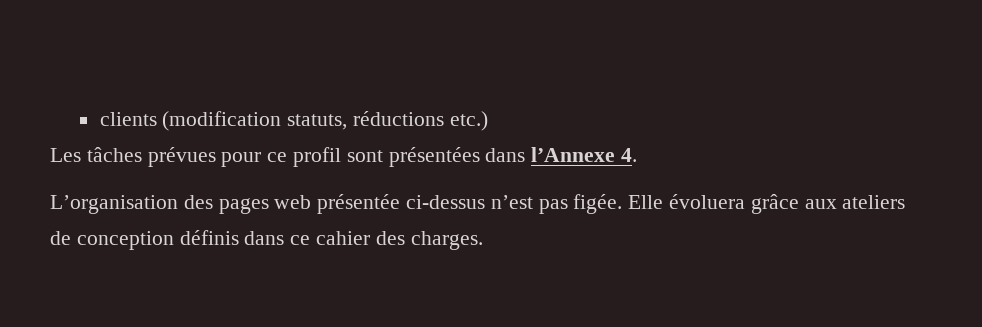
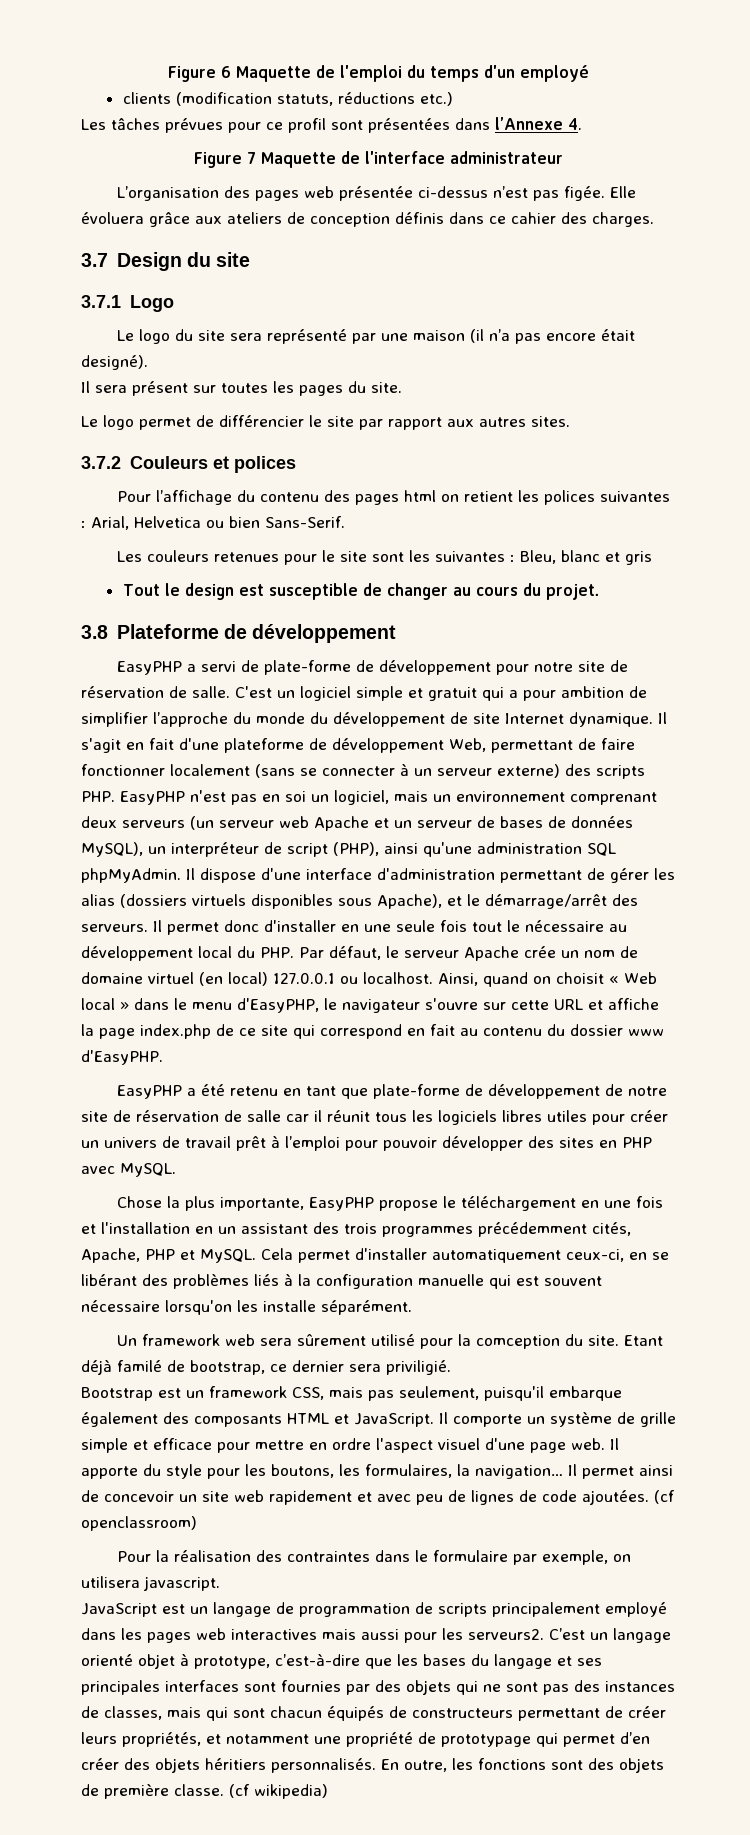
(99, 119) none -> [168,65,589,82] Figure 6 Maquette de l'emploi du temps d'un employé //
(638, 155) none -> [194,151,563,168] // Figure 7 Maquette de l'interface administrateur
(483, 240) none -> [81,252,251,271] [81,295,174,312] [116,329,635,344] [81,355,148,370] [81,381,402,396] [81,415,570,430] [81,456,296,473] [116,490,670,505] [81,516,345,530] [116,550,652,565] [122,583,600,600] [81,624,397,643] [116,660,628,675] [81,686,647,701] [81,712,667,727] [81,738,635,753] [81,763,645,779] [81,790,657,805] [81,816,633,831] [81,842,616,857] [81,868,675,883] [81,894,638,909] [81,920,627,935] [81,946,638,961] [81,972,657,987] [81,998,659,1013] [81,1024,664,1039] [81,1050,163,1065] [116,1084,667,1099] [81,1110,668,1125] [81,1135,652,1151] [81,1163,176,1177] [116,1196,663,1211] [81,1222,631,1237] [81,1248,669,1263] [81,1273,602,1289] [81,1300,412,1315] [116,1334,663,1349] [81,1359,451,1375] [81,1386,622,1401] [81,1412,676,1427] [81,1438,619,1453] [81,1464,673,1479] [81,1490,675,1505] [81,1516,197,1531] [116,1550,631,1565] [81,1576,220,1591] [81,1602,667,1617] [81,1628,671,1643] [81,1653,602,1669] [81,1680,675,1695] [81,1706,666,1721] [81,1732,650,1747] [81,1758,664,1773] [81,1784,328,1799] // 3.7 Design du site // 3.7.1 Logo // Le logo du site sera représenté par une maison (il n’a pas encore était designé). // Il sera présent sur toutes les pages du site. // Le logo permet de différencier le site par rapport aux autres sites. // 3.7.2 Couleurs et polices // Pour l’affichage du contenu des pages html on retient les polices suivantes : Arial, Helvetica ou bien Sans-Serif. // Les couleurs retenues pour le site sont les suivantes : Bleu, blanc et gris // Tout le design est susceptible de changer au cours du projet. // 3.8 Plateforme de développement // EasyPHP a servi de plate-forme de développement pour notre site de réservation de salle. C'est un logiciel simple et gratuit qui a pour ambition de simplifier l’approche du monde du développement de site Internet dynamique. Il s'agit en fait d'une plateforme de développement Web, permettant de faire fonctionner localement (sans se connecter à un serveur externe) des scripts PHP. EasyPHP n'est pas en soi un logiciel, mais un environnement comprenant deux serveurs (un serveur web Apache et un serveur de bases de données MySQL), un interpréteur de script (PHP), ainsi qu'une administration SQL phpMyAdmin. Il dispose d'une interface d'administration permettant de gérer les alias (dossiers virtuels disponibles sous Apache), et le démarrage/arrêt des serveurs. Il permet donc d'installer en une seule fois tout le nécessaire au développement local du PHP. Par défaut, le serveur Apache crée un nom de domaine virtuel (en local) 127.0.0.1 ou localhost. Ainsi, quand on choisit « Web local » dans le menu d'EasyPHP, le navigateur s'ouvre sur cette URL et affiche la page index.php de ce site qui correspond en fait au contenu du dossier www d'EasyPHP. // EasyPHP a été retenu en tant que plate-forme de développement de notre site de réservation de salle car il réunit tous les logiciels libres utiles pour créer un univers de travail prêt à l’emploi pour pouvoir développer des sites en PHP avec MySQL. // Chose la plus importante, EasyPHP propose le téléchargement en une fois et l'installation en un assistant des trois programmes précédemment cités, Apache, PHP et MySQL. Cela permet d'installer automatiquement ceux-ci, en se libérant des problèmes liés à la configuration manuelle qui est souvent nécessaire lorsqu'on les installe séparément. // Un framework web sera sûrement utilisé pour la comception du site. Etant déjà familé de bootstrap, ce dernier sera priviligié. // Bootstrap est un framework CSS, mais pas seulement, puisqu'il embarque également des composants HTML et JavaScript. Il comporte un système de grille simple et efficace pour mettre en ordre l'aspect visuel d'une page web. Il apporte du style pour les boutons, les formulaires, la navigation… Il permet ainsi de concevoir un site web rapidement et avec peu de lignes de code ajoutées. (cf openclassroom) // Pour la réalisation des contraintes dans le formulaire par exemple, on utilisera javascript. // JavaScript est un langage de programmation de scripts principalement employé dans les pages web interactives mais aussi pour les serveurs2. C’est un langage orienté objet à prototype, c’est-à-dire que les bases du langage et ses principales interfaces sont fournies par des objets qui ne sont pas des instances de classes, mais qui sont chacun équipés de constructeurs permettant de créer leurs propriétés, et notamment une propriété de prototypage qui permet d’en créer des objets héritiers personnalisés. En outre, les fonctions sont des objets de première classe. (cf wikipedia)

